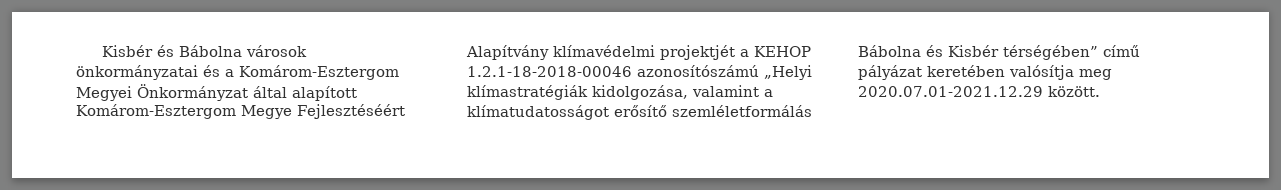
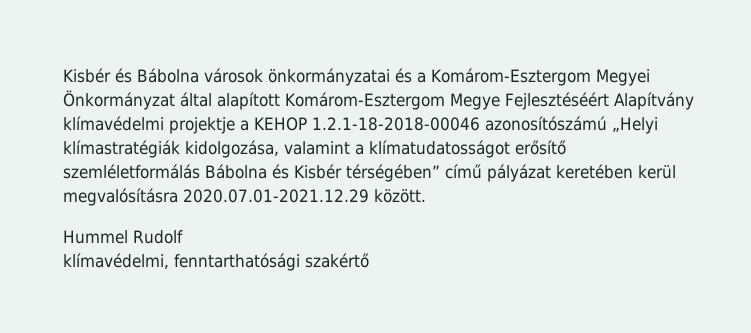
[660,45,735,60] projektjét -> [169,117,235,134] projektje
[1009,65,1112,80] valósítja meg -> [637,165,676,179] [63,188,178,206] kerül megvalósításra
(1100, 91) none -> [63,230,183,244] [63,253,369,271] // Hummel Rudolf // klímavédelmi, fenntarthatósági szakértő

